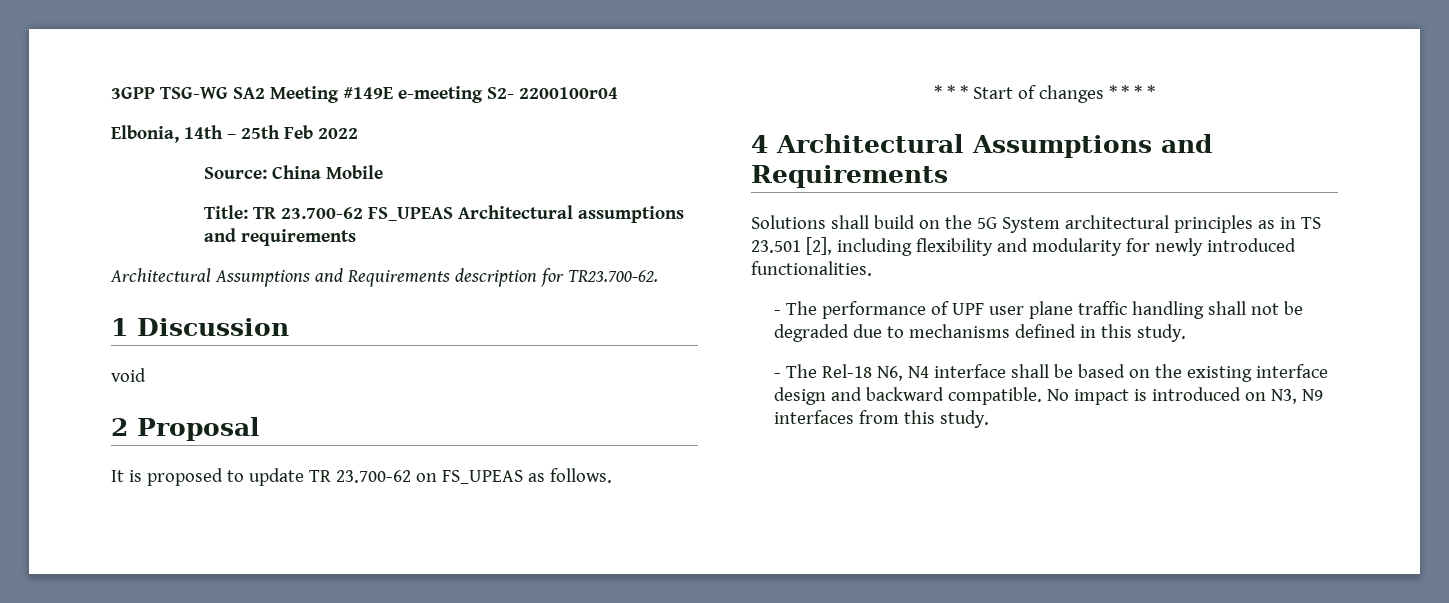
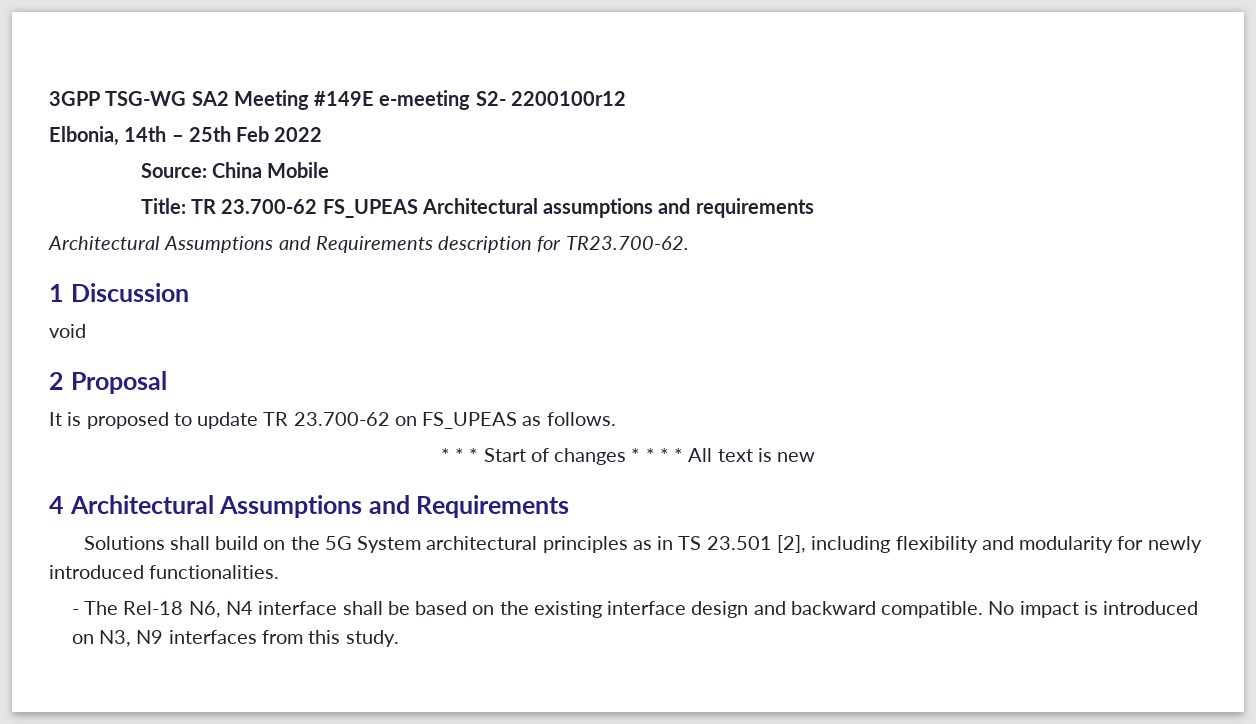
[518,87,618,99] 2200100r04 -> [510,91,626,106] 2200100r12
(1156, 92) none -> [688,448,816,462] All text is new
[774,301,1304,319] [774,324,1187,342] // - The performance of UPF user plane traffic handling shall not be degraded due to mechanisms defined in this study. -> (280, 572) none

